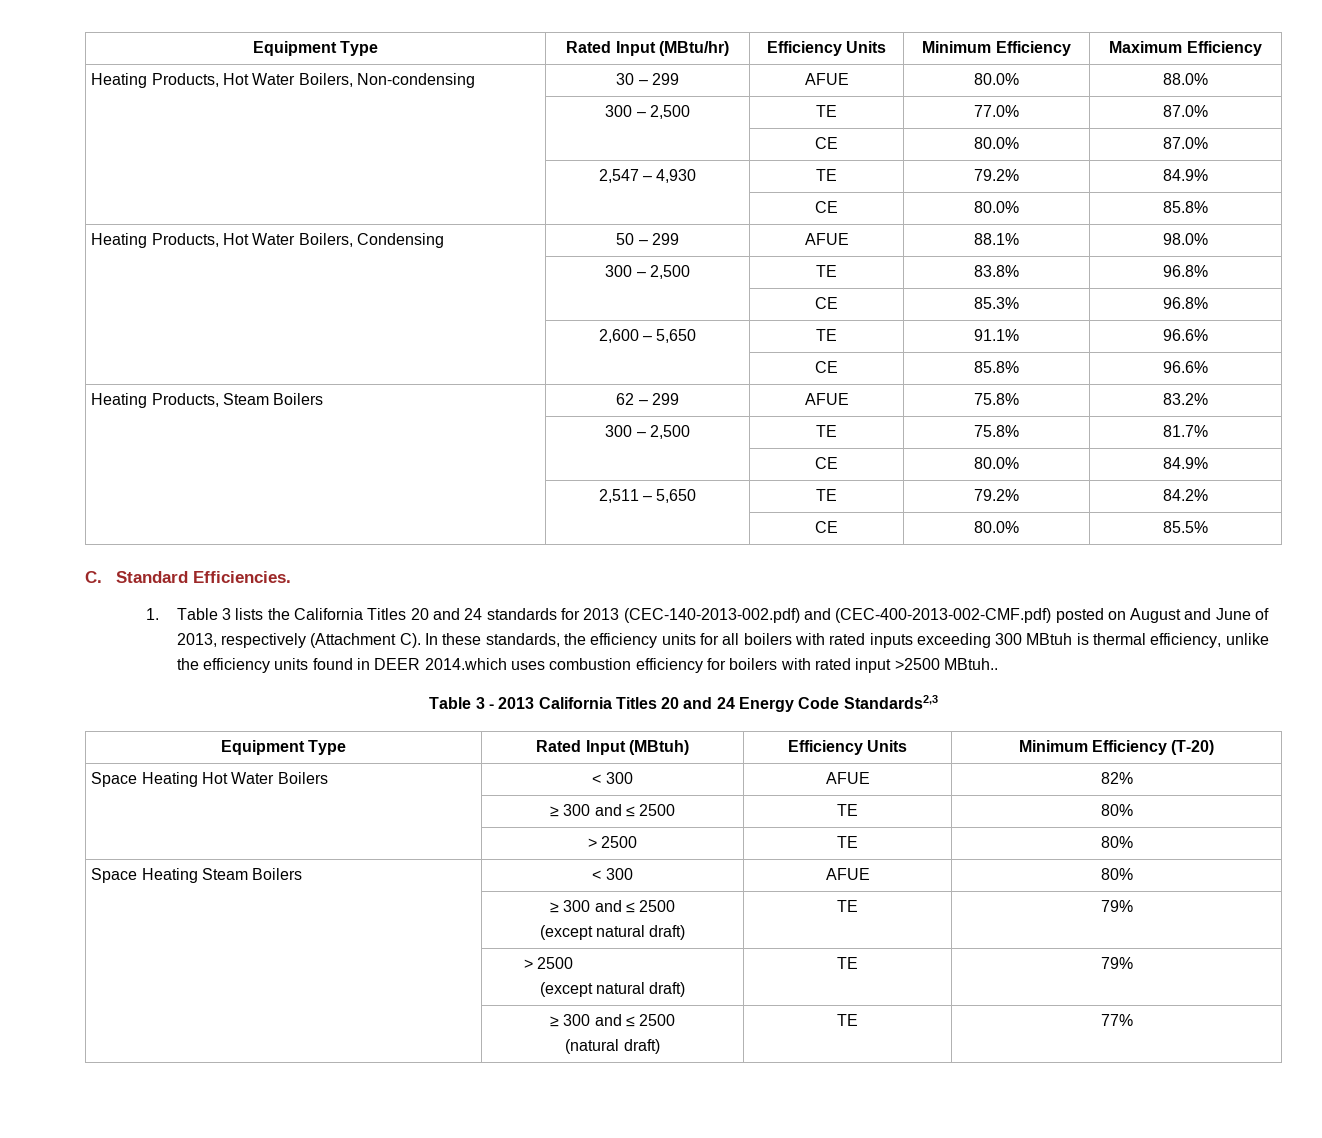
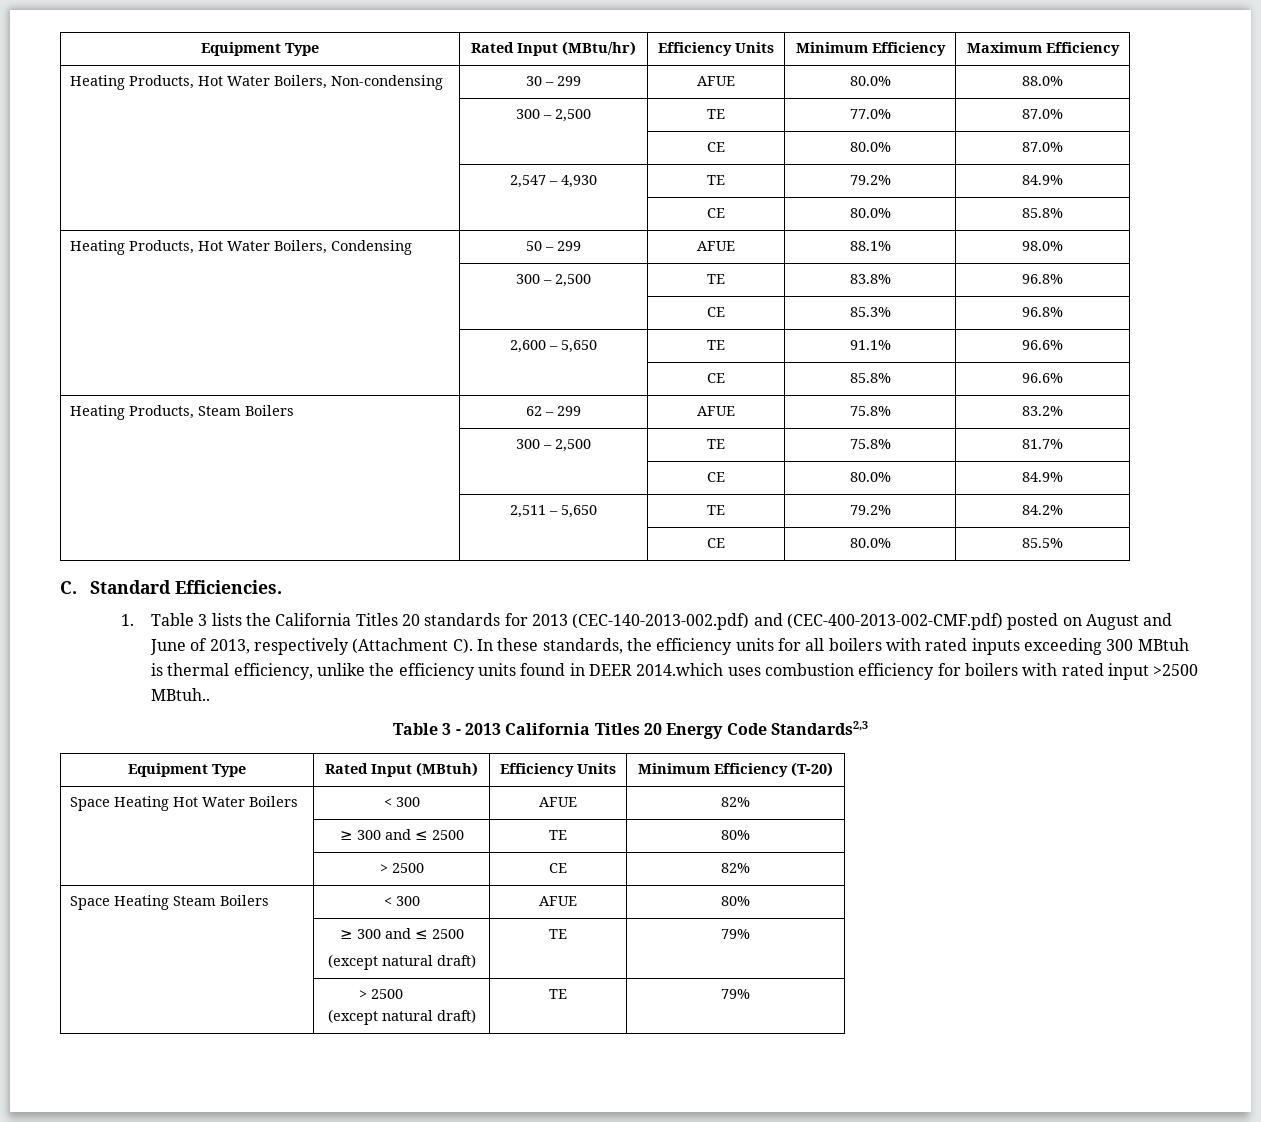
[432,608,483,620] and 24 -> (421, 620) none
[683,697,735,709] and 24 -> (662, 729) none
[837,836,858,848] [1100,836,1133,848] TE | 80% -> [549,863,567,873] [721,863,750,873] CE | 82%
[549,1014,676,1027] [565,1039,660,1054] [837,1014,858,1026] [1100,1014,1133,1026] // | ≥ 300 and ≤ 2500 // (natural draft) | TE | 77% -> (750, 994) none

